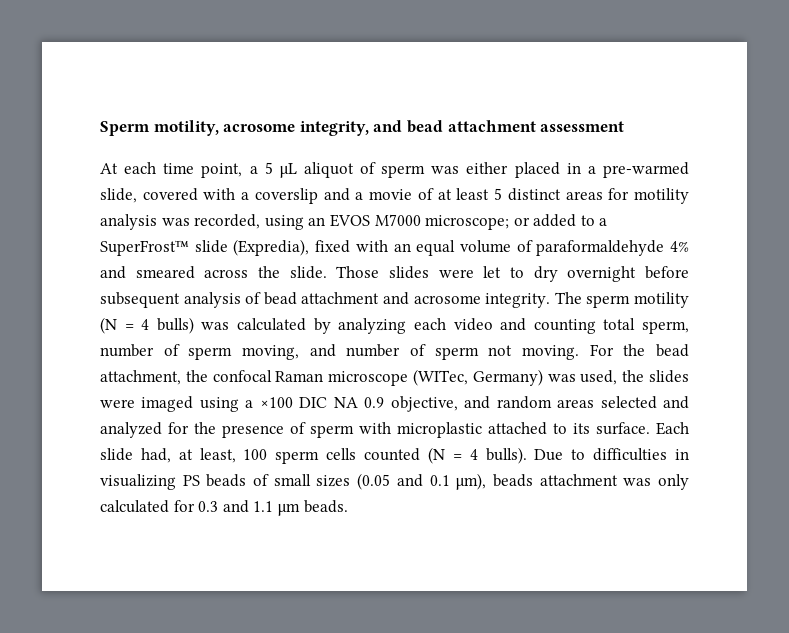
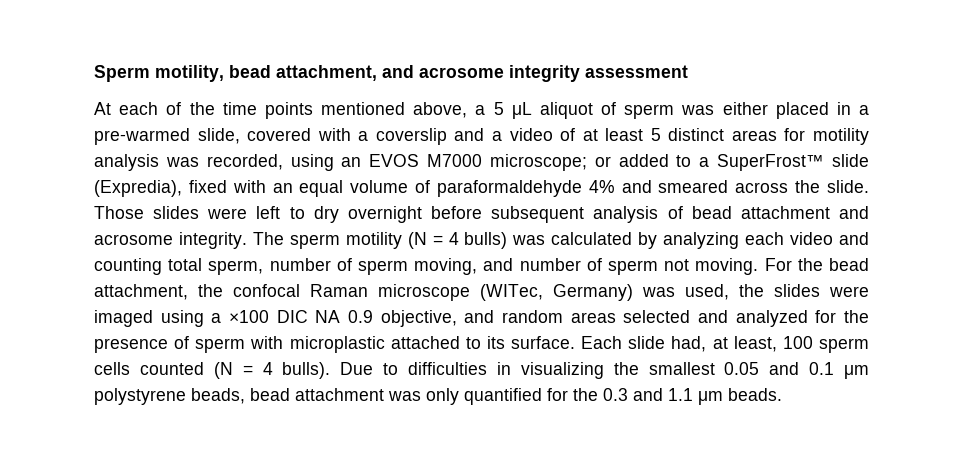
[223,120,625,136] [100,162,243,178] acrosome integrity, and bead attachment assessment // At each time point, -> [229,65,688,82] [94,102,468,119] bead attachment, and acrosome integrity assessment // At each of the time points mentioned above,
[369,189,413,200] movie -> [509,128,553,141] video
[483,266,502,278] let -> [256,206,281,219] left
[182,473,689,490] [100,500,195,513] PS beads of small sizes (0.05 and 0.1 μm), beads attachment was only calculated for -> [613,362,869,379] [94,388,598,405] the smallest 0.05 and 0.1 μm polystyrene beads, bead attachment was only quantified for the

